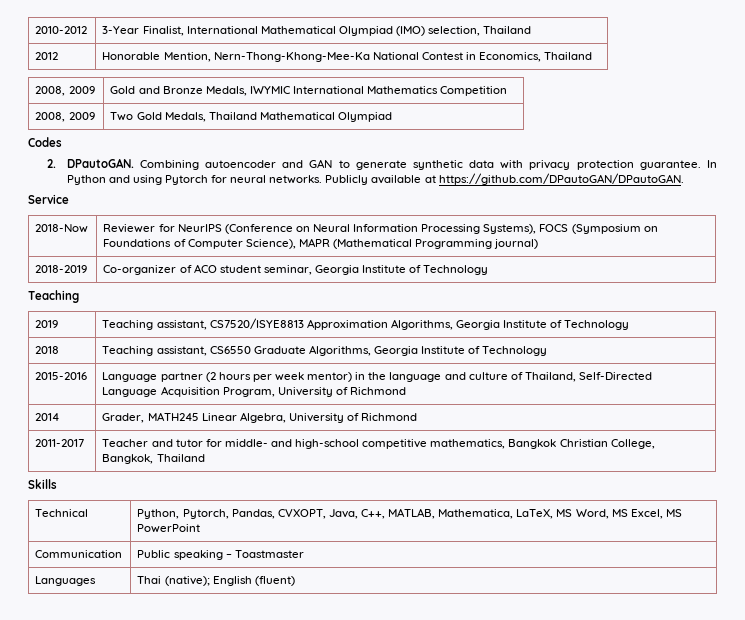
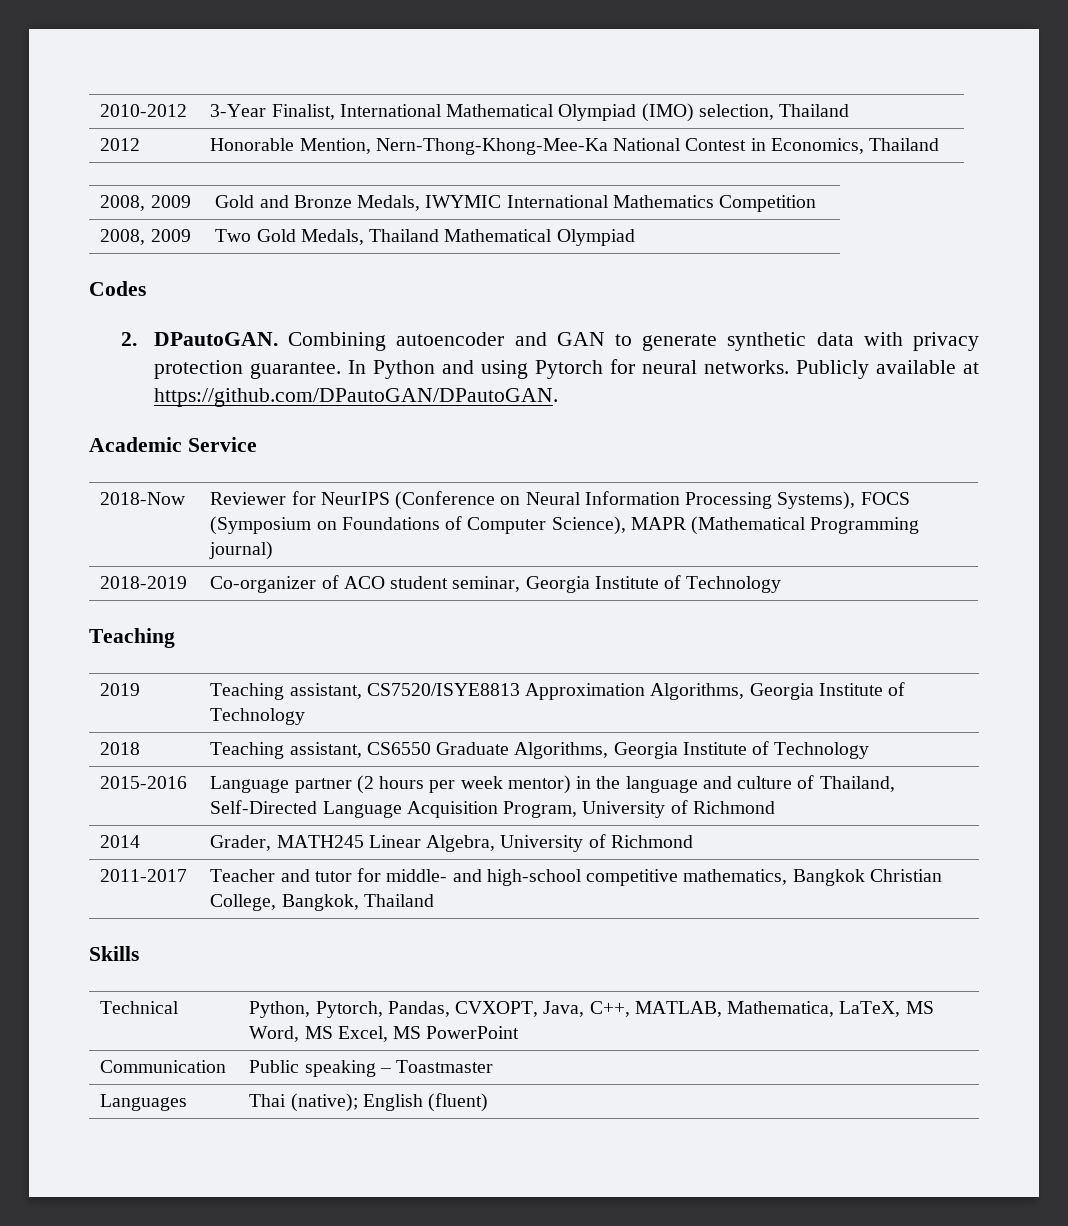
(684, 179) none -> [89,437,182,452] Academic

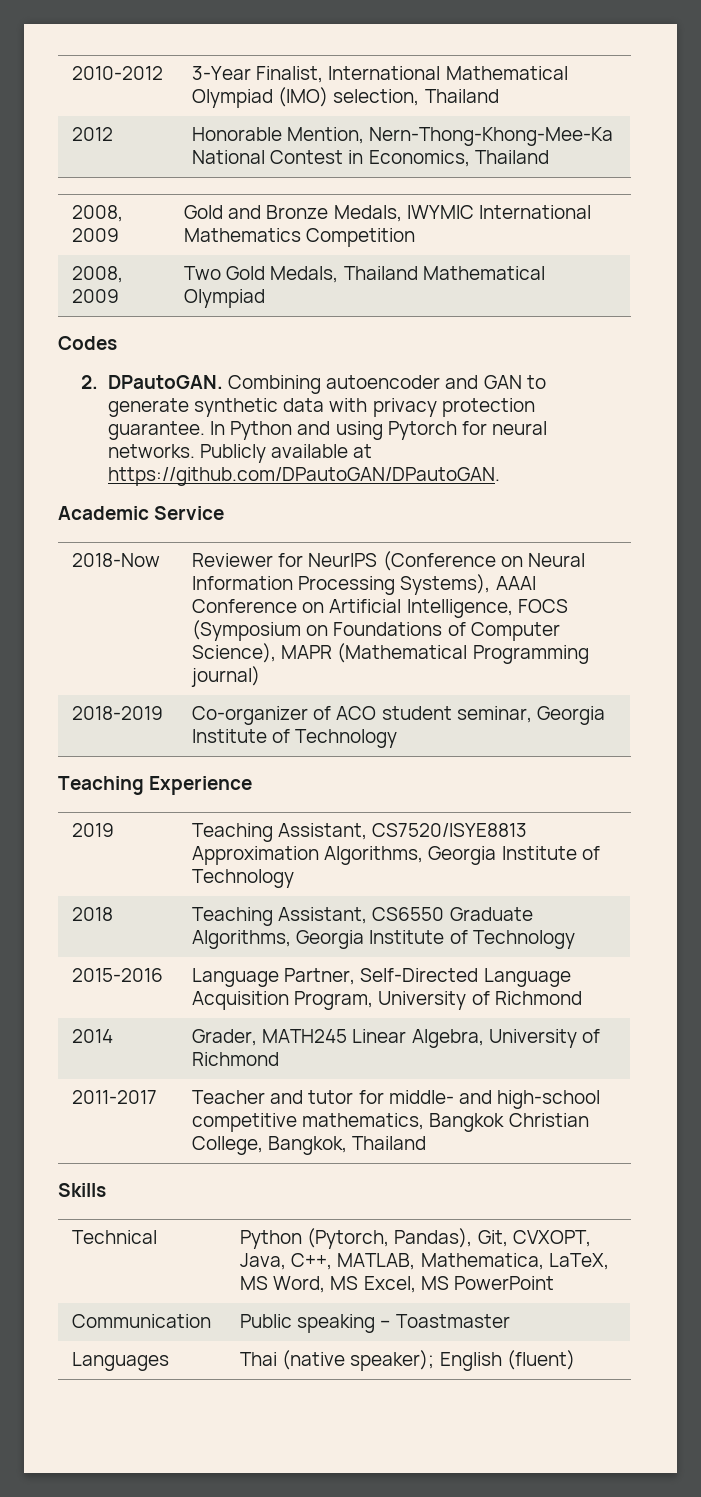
(856, 500) none -> [495,576,536,590] [192,599,513,618] AAAI Conference on Artificial Intelligence,
(175, 638) none -> [149,776,253,795] Experience
[289,683,362,699] assistant, -> [278,823,368,840] Assistant,
[289,742,362,758] assistant, -> [278,907,368,924] Assistant,
[294,775,895,794] partner (2 hours per week mentor) in the language and culture of Thailand, -> [284,968,356,985] Partner,
[249,1001,450,1018] Python, Pytorch, Pandas, -> [240,1228,508,1249] Python (Pytorch, Pandas), Git,
[290,1093,358,1112] (native); -> [282,1350,435,1371] (native speaker);

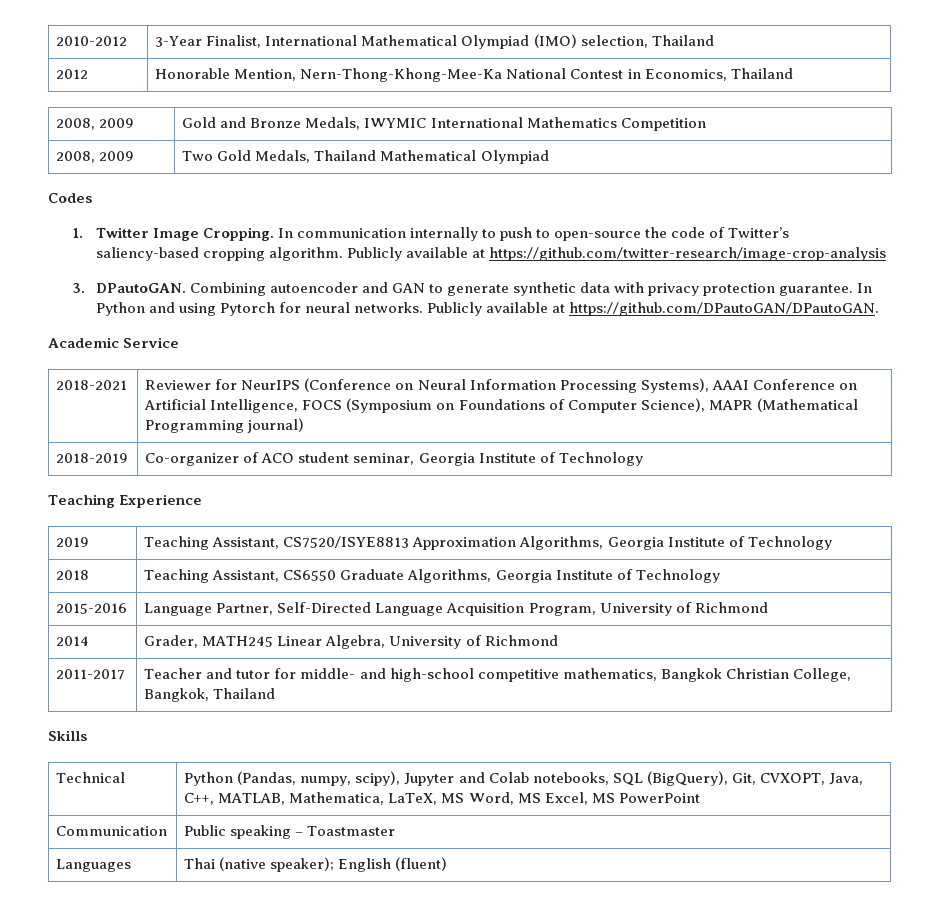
[81,375,99,389] 2. -> [71,227,790,241] [95,247,886,261] [71,283,85,293] 1. Twitter Image Cropping. In communication internally to push to open-source the code of Twitter’s saliency-based cropping algorithm. Publicly available at https://github.com/twitter-research/image-crop-analysis // 3.
[72,553,161,567] 2018-Now -> [56,380,128,390] 2018-2021
[307,1228,473,1249] (Pytorch, Pandas), -> [237,771,728,786] (Pandas, numpy, scipy), Jupyter and Colab notebooks, SQL (BigQuery),

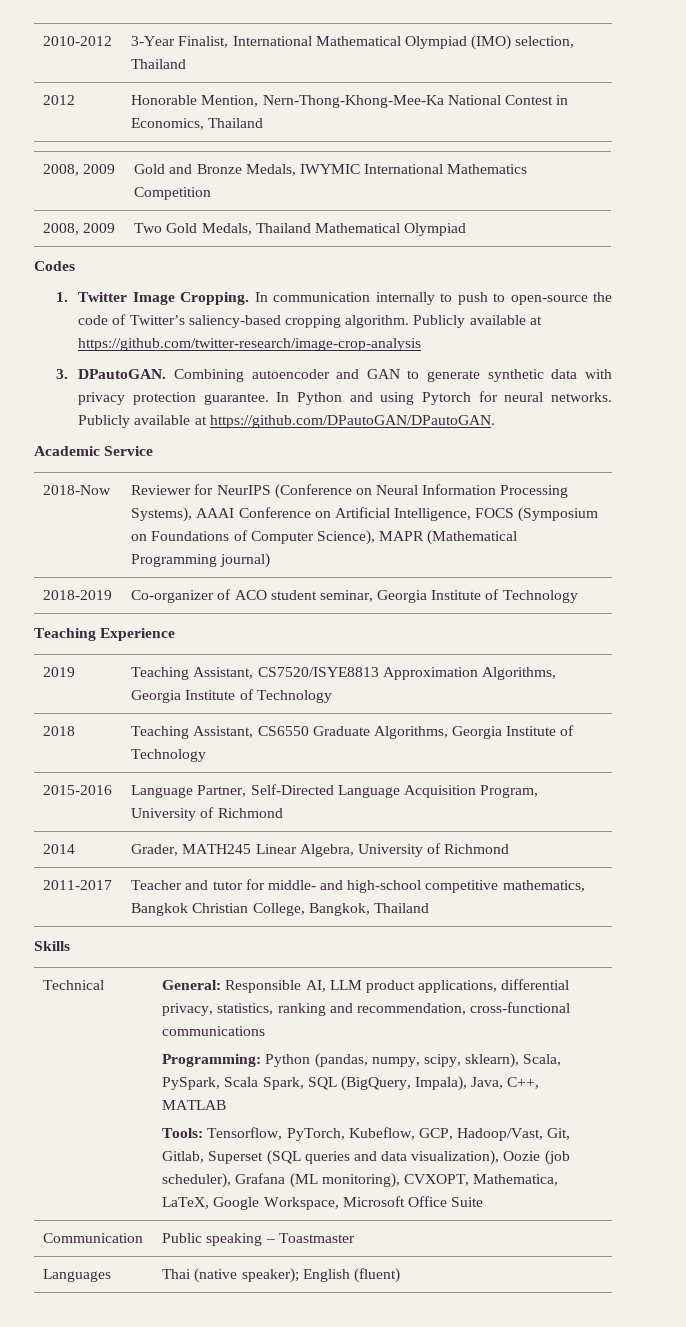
[56,380,128,390] 2018-2021 -> [43,485,112,495] 2018-Now
[184,771,863,786] [184,792,700,805] Python (Pandas, numpy, scipy), Jupyter and Colab notebooks, SQL (BigQuery), Git, CVXOPT, Java, C++, MATLAB, Mathematica, LaTeX, MS Word, MS Excel, MS PowerPoint -> [162,979,570,993] [162,1002,571,1016] [162,1026,266,1036] [162,1053,562,1068] [162,1076,540,1091] [162,1100,227,1110] [162,1127,571,1141] [162,1150,570,1165] [162,1173,559,1188] [162,1196,484,1210] General: Responsible AI, LLM product applications, differential privacy, statistics, ranking and recommendation, cross-functional communications // Programming: Python (pandas, numpy, scipy, sklearn), Scala, PySpark, Scala Spark, SQL (BigQuery, Impala), Java, C++, MATLAB // Tools: Tensorflow, PyTorch, Kubeflow, GCP, Hadoop/Vast, Git, Gitlab, Superset (SQL queries and data visualization), Oozie (job scheduler), Grafana (ML monitoring), CVXOPT, Mathematica, LaTeX, Google Workspace, Microsoft Office Suite

